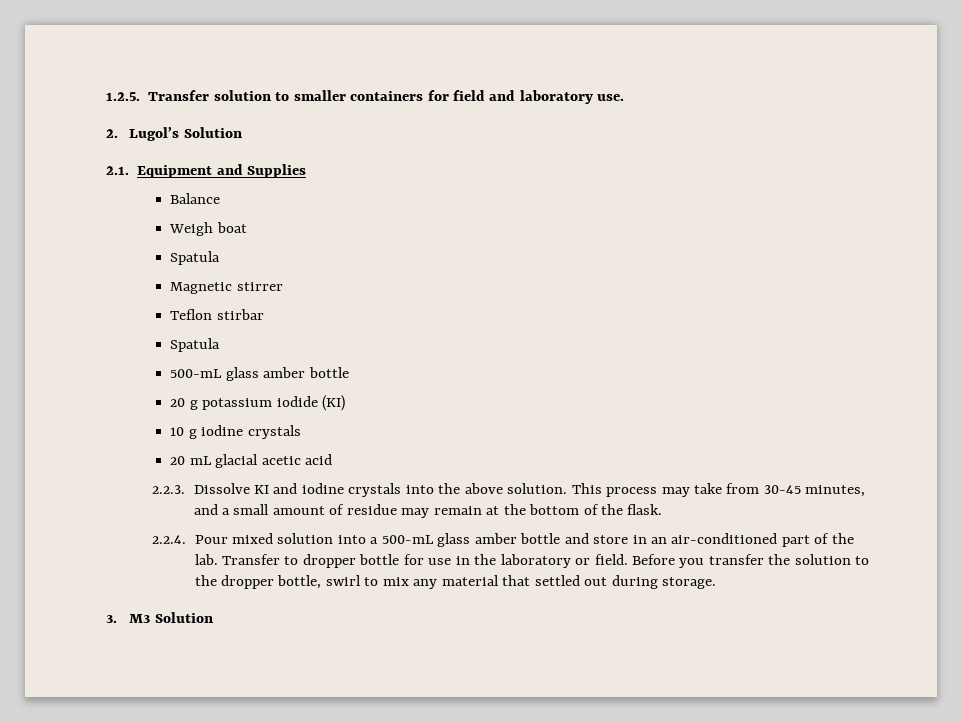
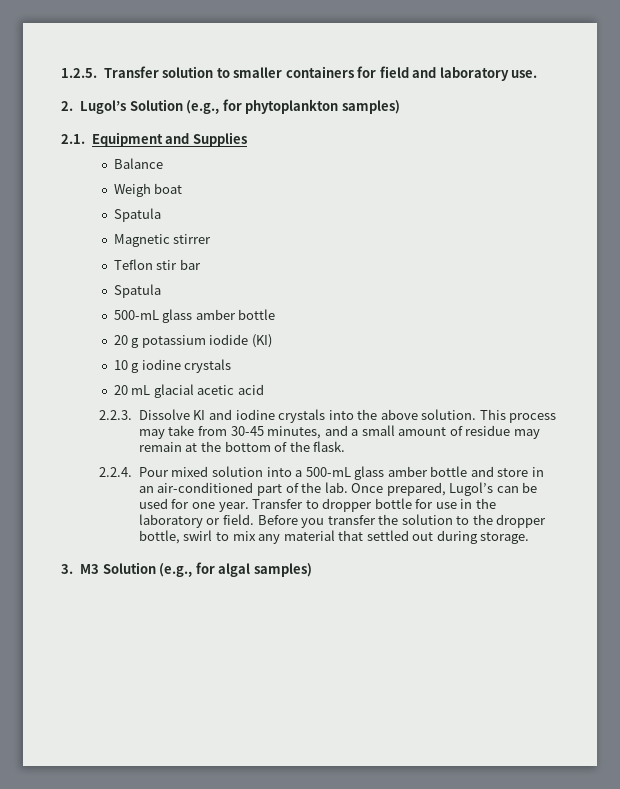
(242, 132) none -> [186,99,400,114] (e.g., for phytoplankton samples)
[216,309,264,320] stirbar -> [156,259,201,270] stir bar
(218, 559) none -> [351,482,538,496] [138,498,249,512] Once prepared, Lugol’s can be used for one year.
(213, 617) none -> [159,562,312,577] (e.g., for algal samples)

